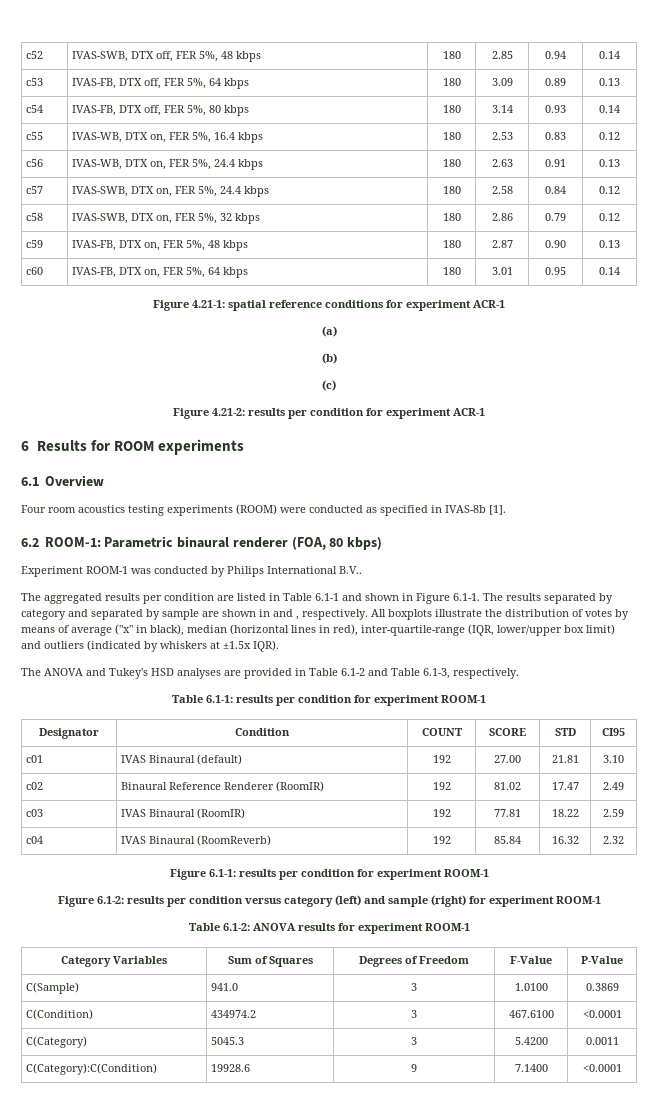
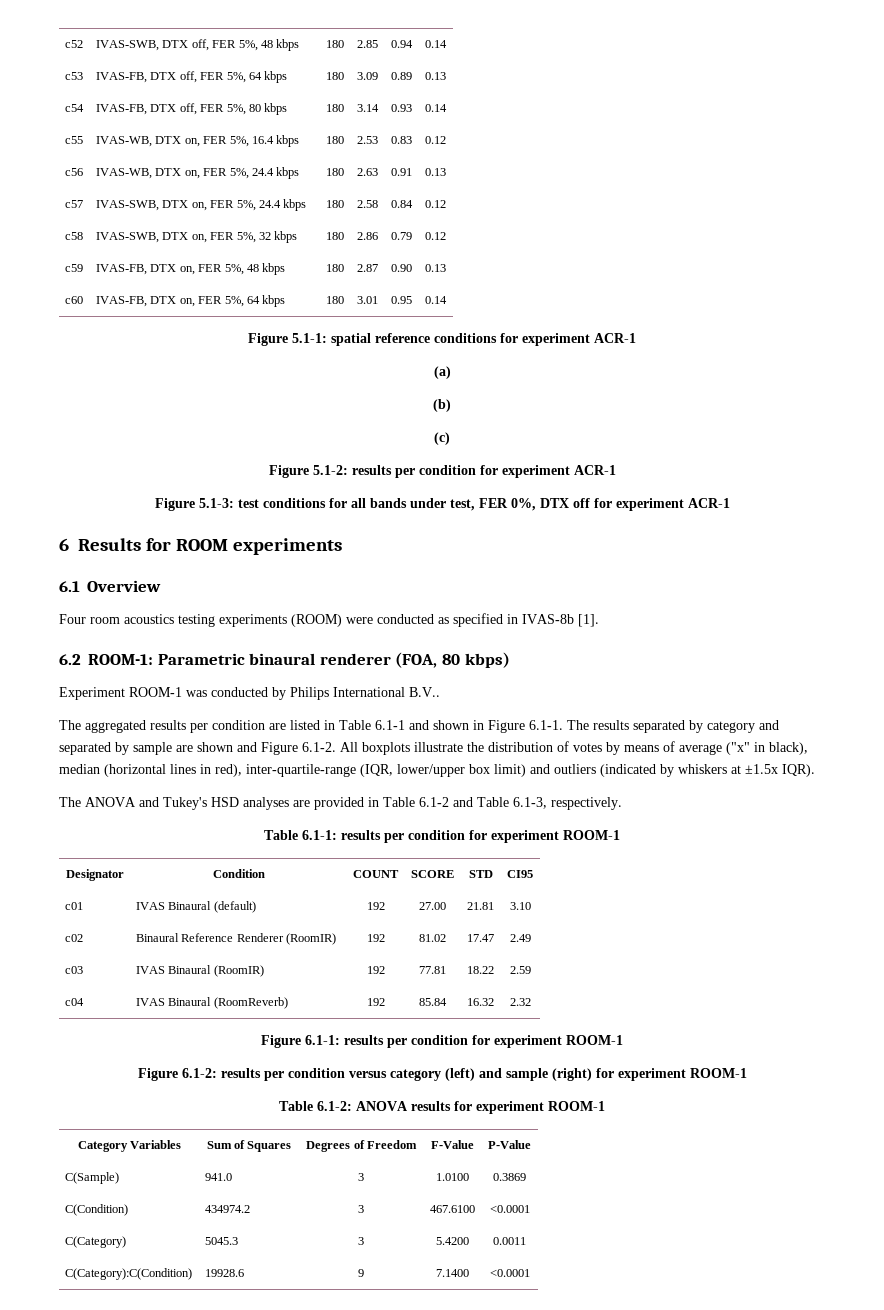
[192,300,225,308] 4.21-1: -> [292,333,327,343] 5.1-1:
[212,408,245,416] 4.21-2: -> [312,465,348,475] 5.1-2:
(485, 412) none -> [154,498,730,511] // Figure 5.1-3: test conditions for all bands under test, FER 0%, DTX off for experiment ACR-1
[259,609,368,620] in and , respectively. -> [237,742,336,755] and Figure 6.1-2.

